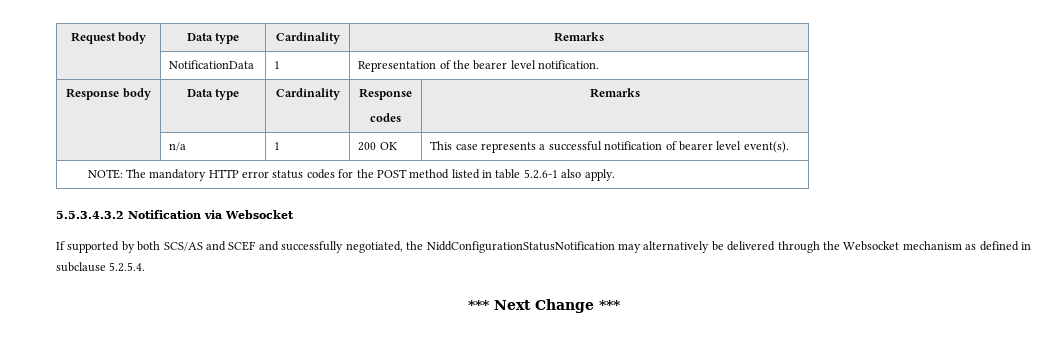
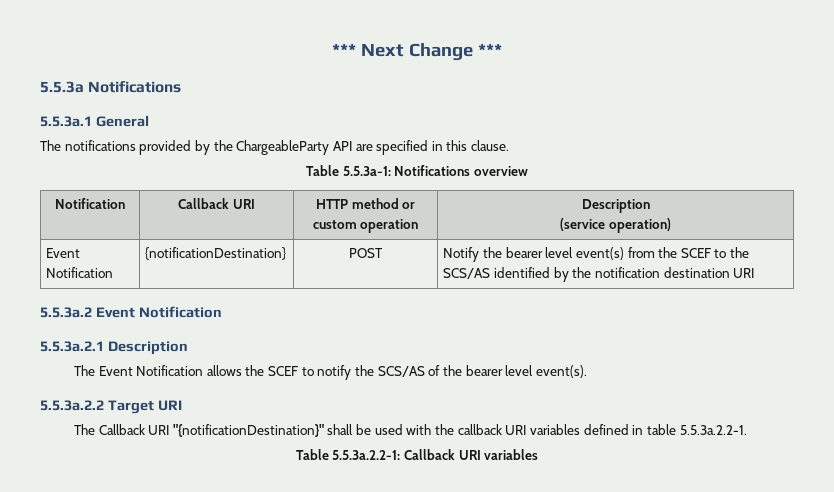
[70,32,147,44] [186,33,240,44] [275,32,340,44] [554,32,604,42] [169,60,255,69] [274,61,281,69] [358,60,600,72] [66,88,151,100] [186,89,240,100] [275,88,340,100] [358,88,412,100] [369,113,401,122] [590,88,640,98] [169,142,187,151] [274,142,281,150] [358,142,397,151] [430,141,789,153] [87,169,615,181] [56,210,294,219] [56,241,1031,253] [56,262,146,272] [467,299,621,313] Request body | Data type | Cardinality | Remarks // | NotificationData | 1 | Representation of the bearer level notification. // Response body | Data type | Cardinality | Response // codes | Remarks // | n/a | 1 | 200 OK | This case represents a successful notification of bearer level event(s). // NOTE: The mandatory HTTP error status codes for the POST method listed in table 5.2.6-1 also apply. // 5.5.3.4.3.2 Notification via Websocket // If supported by both SCS/AS and SCEF and successfully negotiated, the NiddConfigurationStatusNotification may alternatively be delivered through the Websocket mechanism as defined in subclause 5.2.5.4. // *** Next Change *** -> [332,43,502,61] [40,81,182,93] [40,115,149,127] [40,140,510,155] [306,165,528,176] [55,198,125,209] [178,198,255,209] [315,198,416,209] [312,219,419,233] [581,199,650,213] [560,218,671,233] [46,248,81,258] [46,267,114,278] [145,247,287,260] [349,248,382,258] [443,247,750,262] [443,267,755,282] [40,306,222,318] [40,341,188,355] [73,365,587,380] [40,400,182,414] [73,424,747,437] [295,449,539,460] *** Next Change *** // 5.5.3a Notifications // 5.5.3a.1 General // The notifications provided by the ChargeableParty API are specified in this clause. // Table 5.5.3a-1: Notifications overview // Notification | Callback URI | HTTP method or custom operation | Description // (service operation) // Event Notification | {notificationDestination} | POST | Notify the bearer level event(s) from the SCEF to the SCS/AS identified by the notification destination URI // 5.5.3a.2 Event Notification // 5.5.3a.2.1 Description // The Event Notification allows the SCEF to notify the SCS/AS of the bearer level event(s). // 5.5.3a.2.2 Target URI // The Callback URI "{notificationDestination}" shall be used with the callback URI variables defined in table 5.5.3a.2.2-1. // Table 5.5.3a.2.2-1: Callback URI variables

